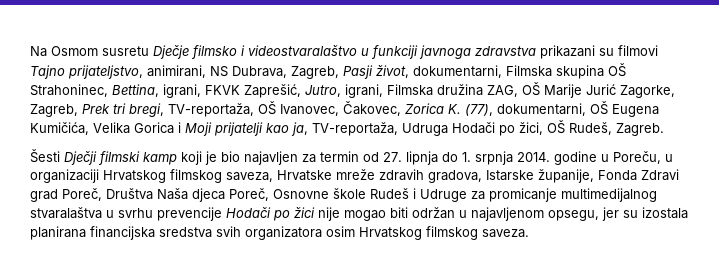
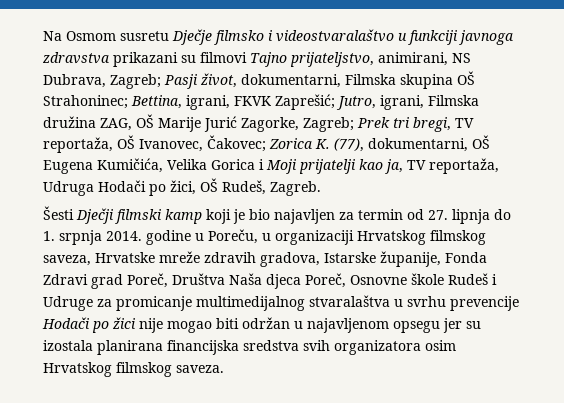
[291,66,339,79] Zagreb, -> [110,74,161,89] Zagreb;
[30,84,108,97] Strahoninec, -> [43,95,128,109] Strahoninec;
[244,84,301,98] Zaprešić, -> [275,94,335,110] Zaprešić;
[30,104,78,117] Zagreb, -> [303,117,354,132] Zagreb;
[168,103,254,117] TV-reportaža, -> [455,118,474,128] [43,137,113,153] TV reportaža,
[343,101,401,116] Čakovec, -> [207,135,266,152] Čakovec;
[312,122,398,136] TV-reportaža, -> [407,158,499,174] TV reportaža,
[548,210,599,221] opsegu, -> [393,321,440,333] opsegu

